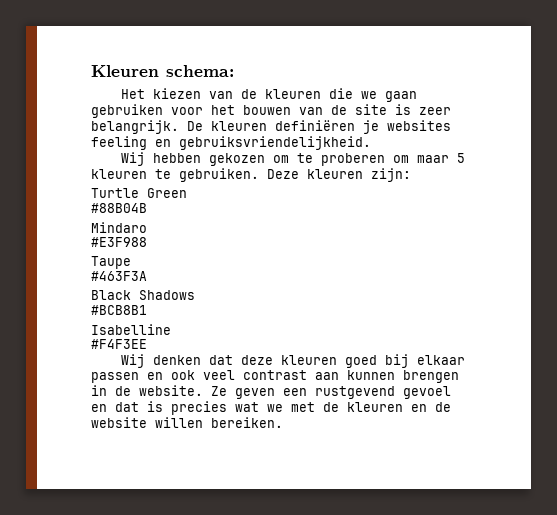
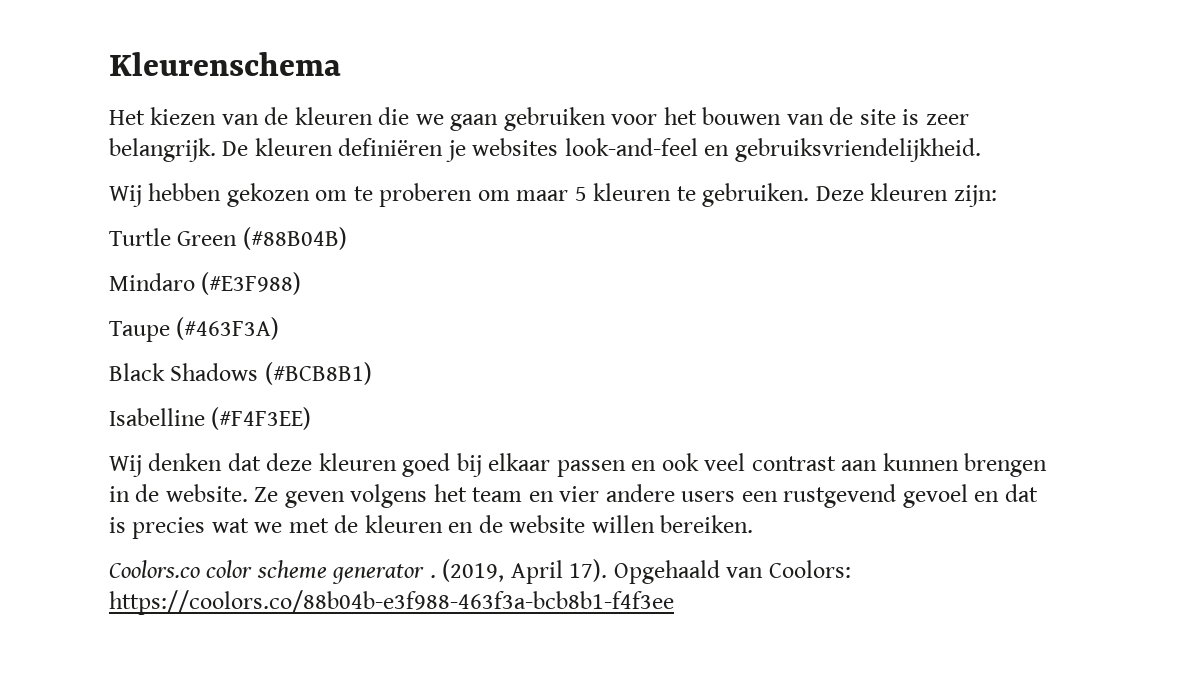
[91,65,234,77] Kleuren schema: -> [109,52,341,76] Kleurenschema
[91,136,147,150] feeling -> [564,138,698,156] look-and-feel
[91,203,147,213] // #88B04B -> [242,227,347,250] (#88B04B)
[91,237,147,247] // #E3F988 -> [201,272,302,295] (#E3F988)
[91,271,147,281] // #463F3A -> [176,317,280,340] (#463F3A)
[91,305,147,315] // #BCB8B1 -> [264,362,372,385] (#BCB8B1)
[91,339,147,349] // #F4F3EE -> [211,407,312,430] (#F4F3EE)
(275, 393) none -> [350,484,736,508] volgens het team en vier andere users
(283, 422) none -> [109,559,851,584] [109,590,674,615] // Coolors.co color scheme generator . (2019, April 17). Opgehaald van Coolors: https://coolors.co/88b04b-e3f988-463f3a-bcb8b1-f4f3ee

